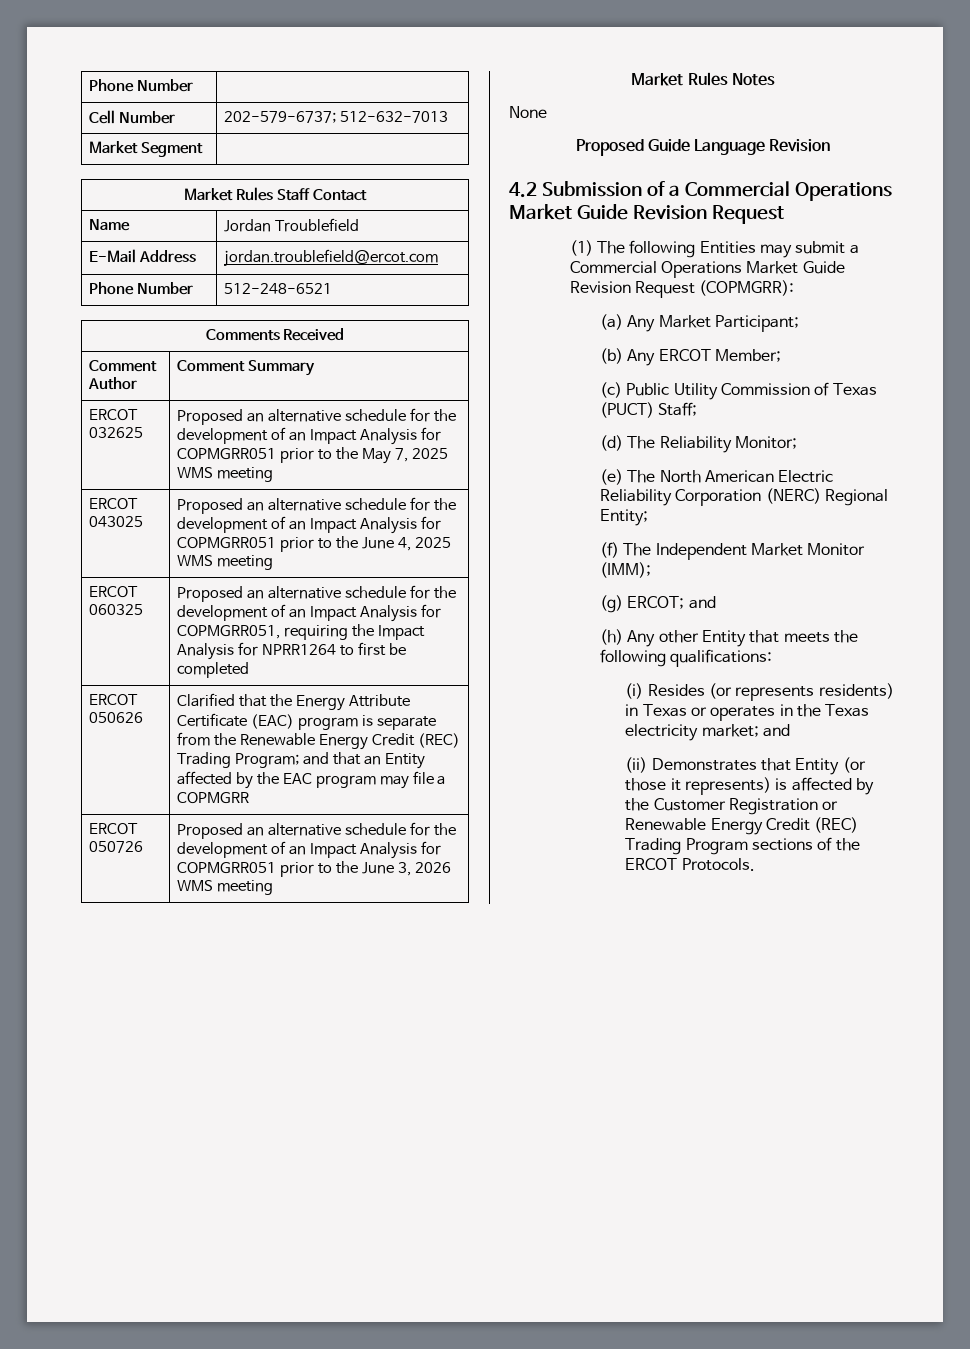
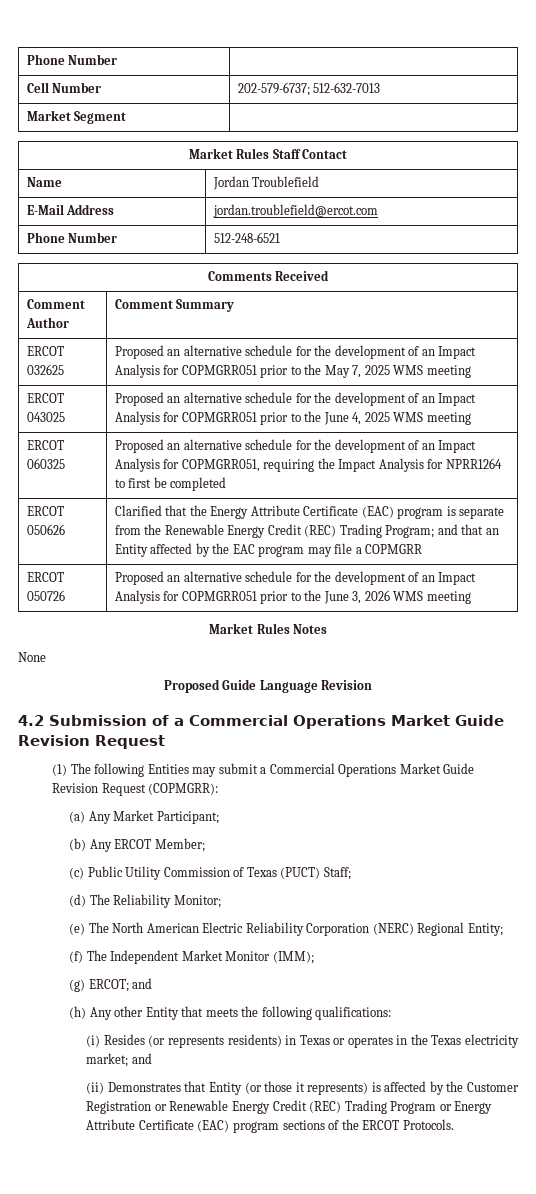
(748, 846) none -> [439,1101,493,1114] [86,1119,279,1133] or Energy Attribute Certificate (EAC) program

